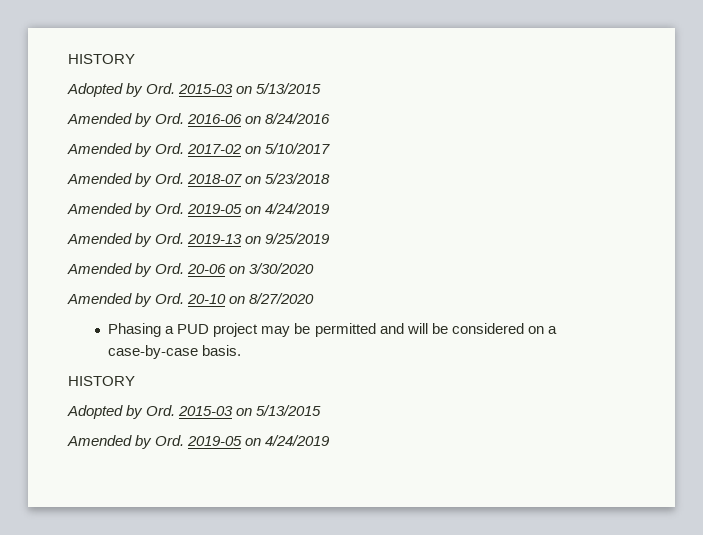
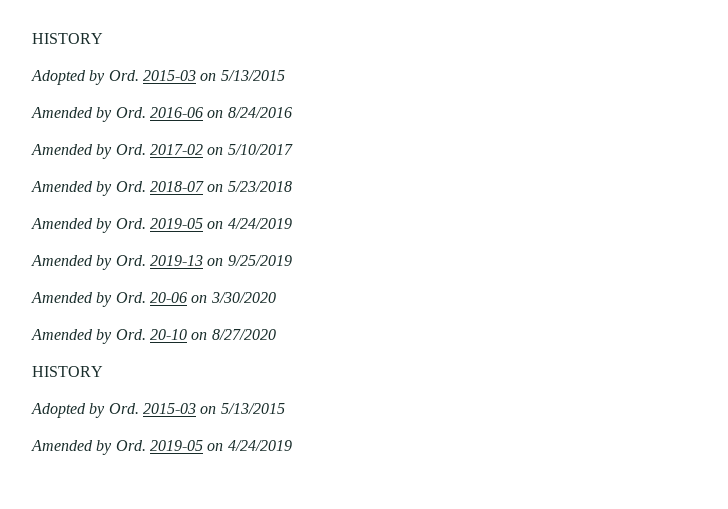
[108,323,557,337] [108,345,242,359] // Phasing a PUD project may be permitted and will be considered on a case-by-case basis. -> (276, 334) none

